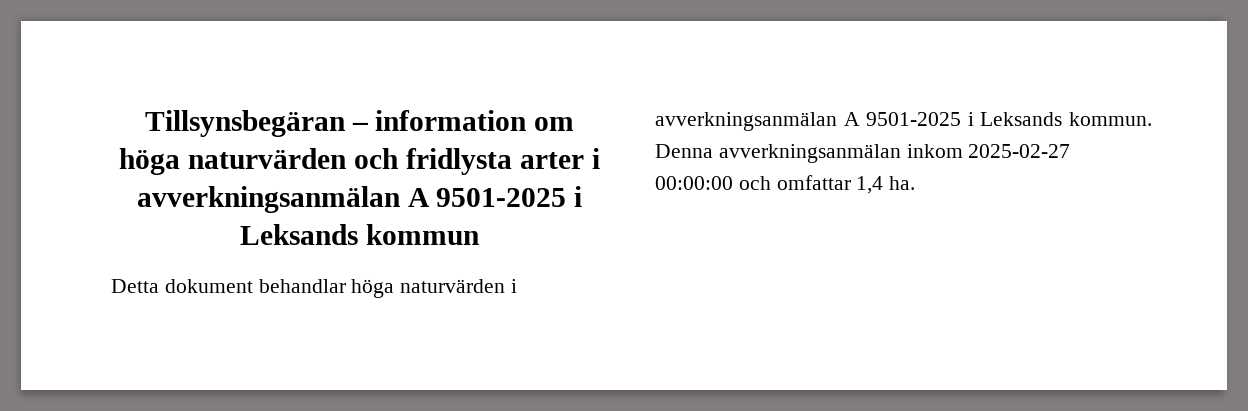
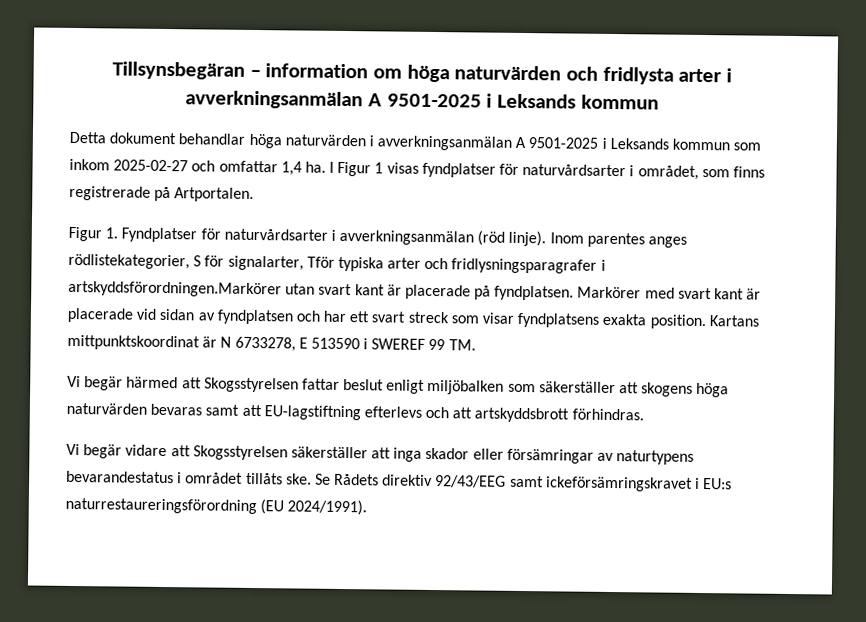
[1069,112,1152,126] [655,144,901,163] kommun. Denna avverkningsanmälan -> [672,138,762,151] kommun som
[655,176,733,190] 00:00:00 -> (189, 165) none
(916, 183) none -> [329,161,765,180] [69,185,255,202] [68,226,688,248] [68,253,606,274] [68,280,762,301] [67,307,759,330] [67,334,476,352] [67,375,730,398] [66,402,644,423] [66,443,695,465] [66,470,733,492] [65,497,368,516] I Figur 1 visas fyndplatser för naturvårdsarter i området, som finns registrerade på Artportalen. // Figur 1. Fyndplatser för naturvårdsarter i avverkningsanmälan (röd linje). Inom parentes anges rödlistekategorier, S för signalarter, Tför typiska arter och fridlysningsparagrafer i artskyddsförordningen.Markörer utan svart kant är placerade på fyndplatsen. Markörer med svart kant är placerade vid sidan av fyndplatsen och har ett svart streck som visar fyndplatsens exakta position. Kartans mittpunktskoordinat är N 6733278, E 513590 i SWEREF 99 TM. // Vi begär härmed att Skogsstyrelsen fattar beslut enligt miljöbalken som säkerställer att skogens höga naturvärden bevaras samt att EU-lagstiftning efterlevs och att artskyddsbrott förhindras. // Vi begär vidare att Skogsstyrelsen säkerställer att inga skador eller försämringar av naturtypens bevarandestatus i området tillåts ske. Se Rådets direktiv 92/43/EEG samt ickeförsämringskravet i EU:s naturrestaureringsförordning (EU 2024/1991).

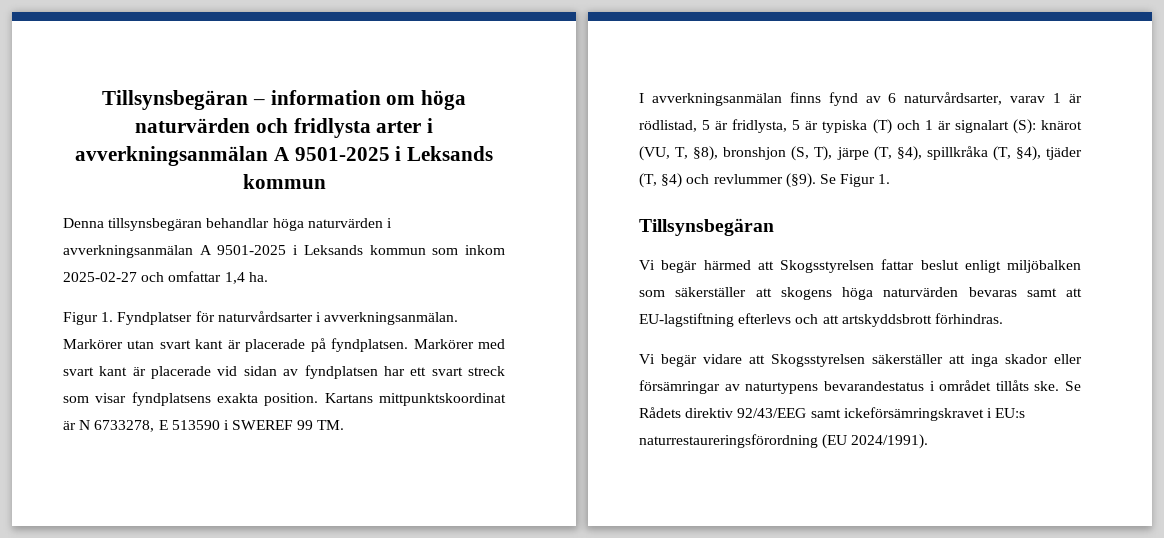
[69,131,177,145] Detta dokument -> [63,218,203,231] Denna tillsynsbegäran
[329,161,765,180] [69,185,255,202] I Figur 1 visas fyndplatser för naturvårdsarter i området, som finns registrerade på Artportalen. -> (268, 277) none
[339,229,688,248] [68,253,606,274] [68,280,282,298] avverkningsanmälan (röd linje). Inom parentes anges rödlistekategorier, S för signalarter, Tför typiska arter och fridlysningsparagrafer i artskyddsförordningen.Markörer -> [324,312,459,325] [63,339,123,349] avverkningsanmälan. Markörer
[295,310,320,322] och -> (378, 372) none
(476, 345) none -> [639,92,1082,106] [639,119,1082,134] [639,146,1082,161] [639,173,891,188] [639,218,774,236] // I avverkningsanmälan finns fynd av 6 naturvårdsarter, varav 1 är rödlistad, 5 är fridlysta, 5 är typiska (T) och 1 är signalart (S): knärot (VU, T, §8), bronshjon (S, T), järpe (T, §4), spillkråka (T, §4), tjäder (T, §4) och revlummer (§9). Se Figur 1. // Tillsynsbegäran

